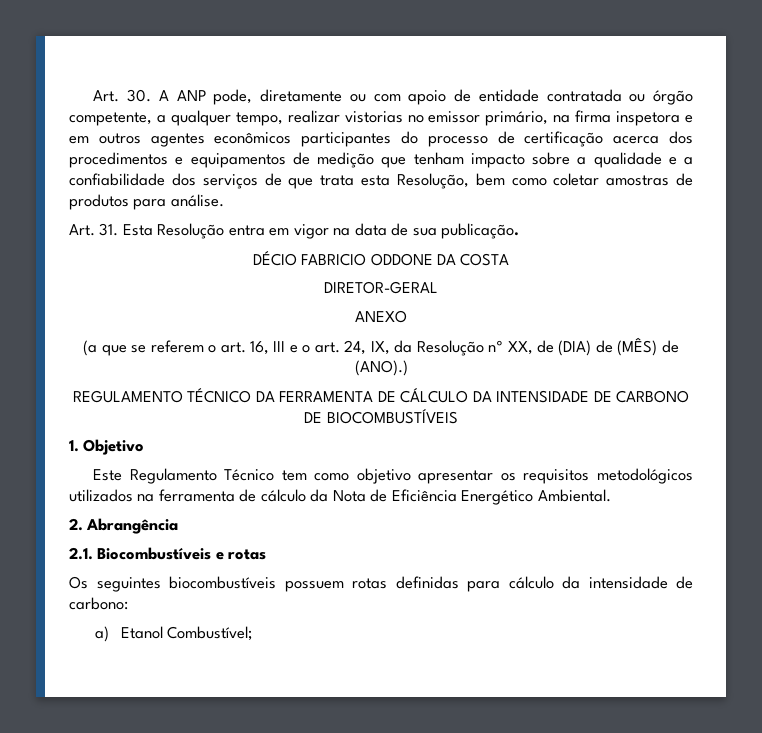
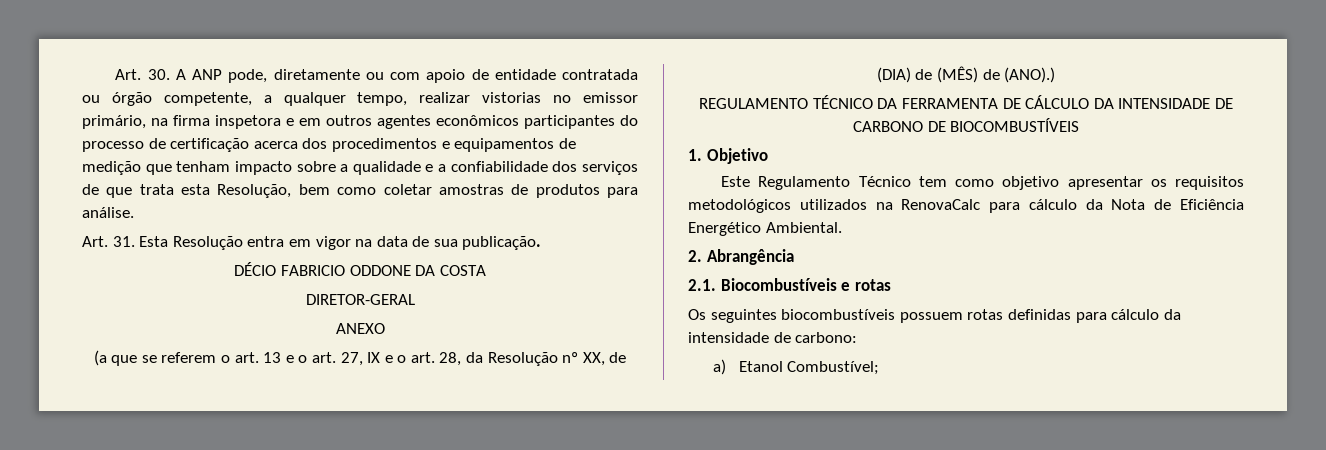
[249,340,390,355] 16, III e o art. 24, IX, -> [263,352,462,366] 13 e o art. 27, IX e o art. 28,
[158,489,257,502] ferramenta de -> [901,199,1021,213] RenovaCalc para

